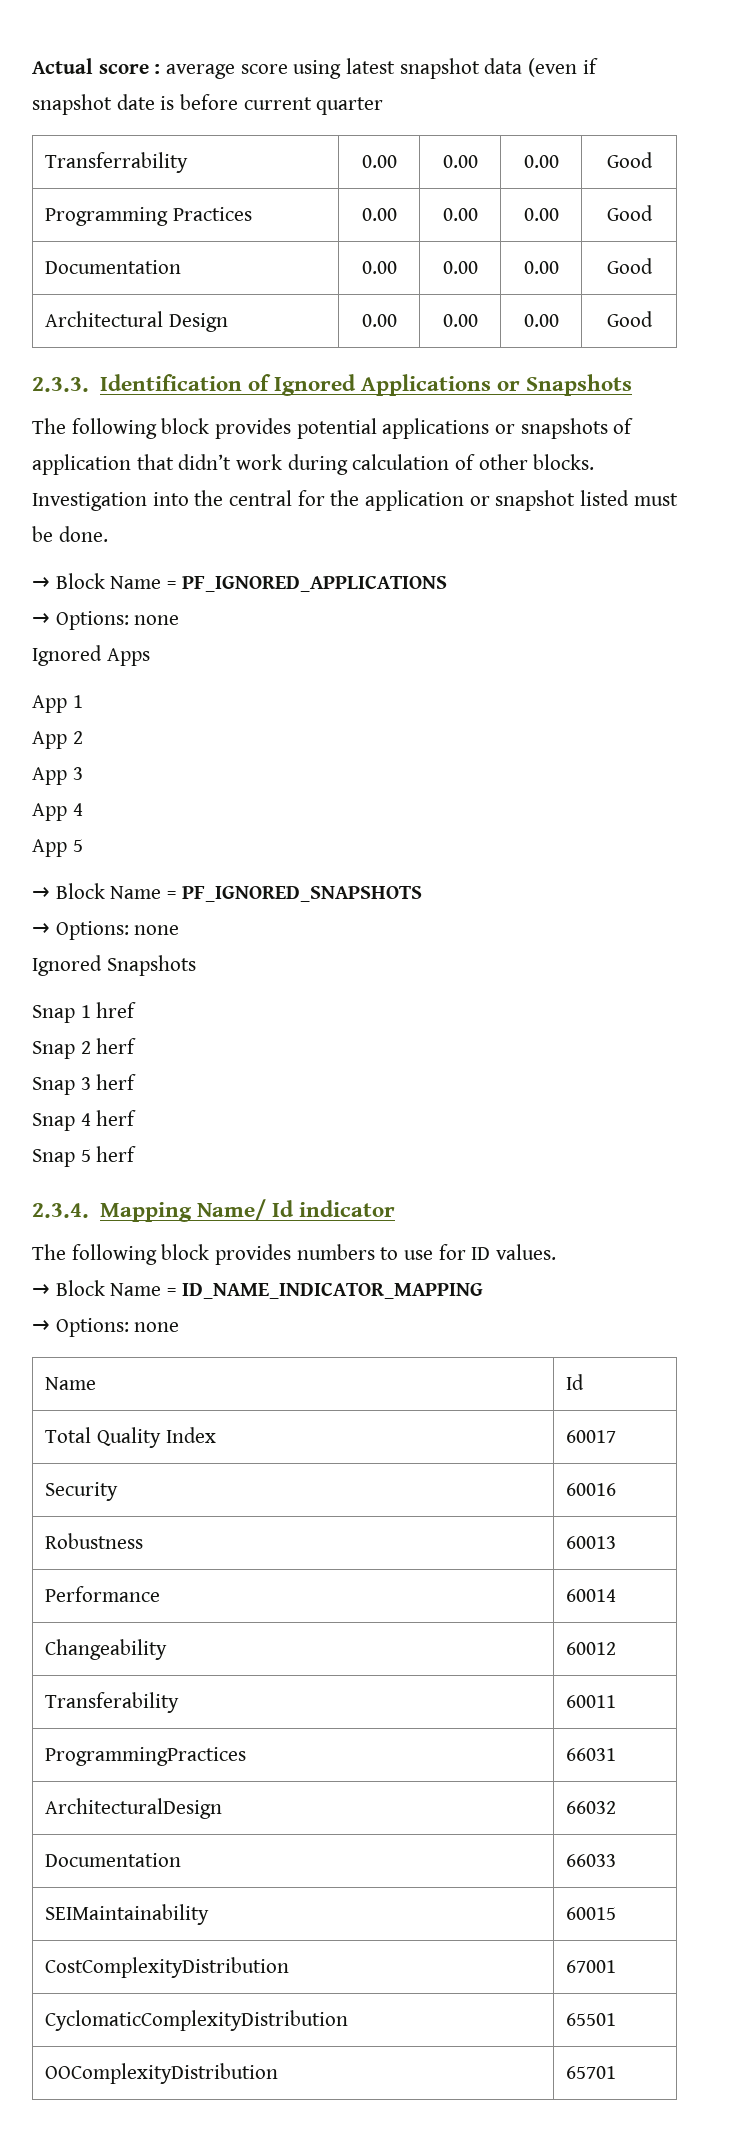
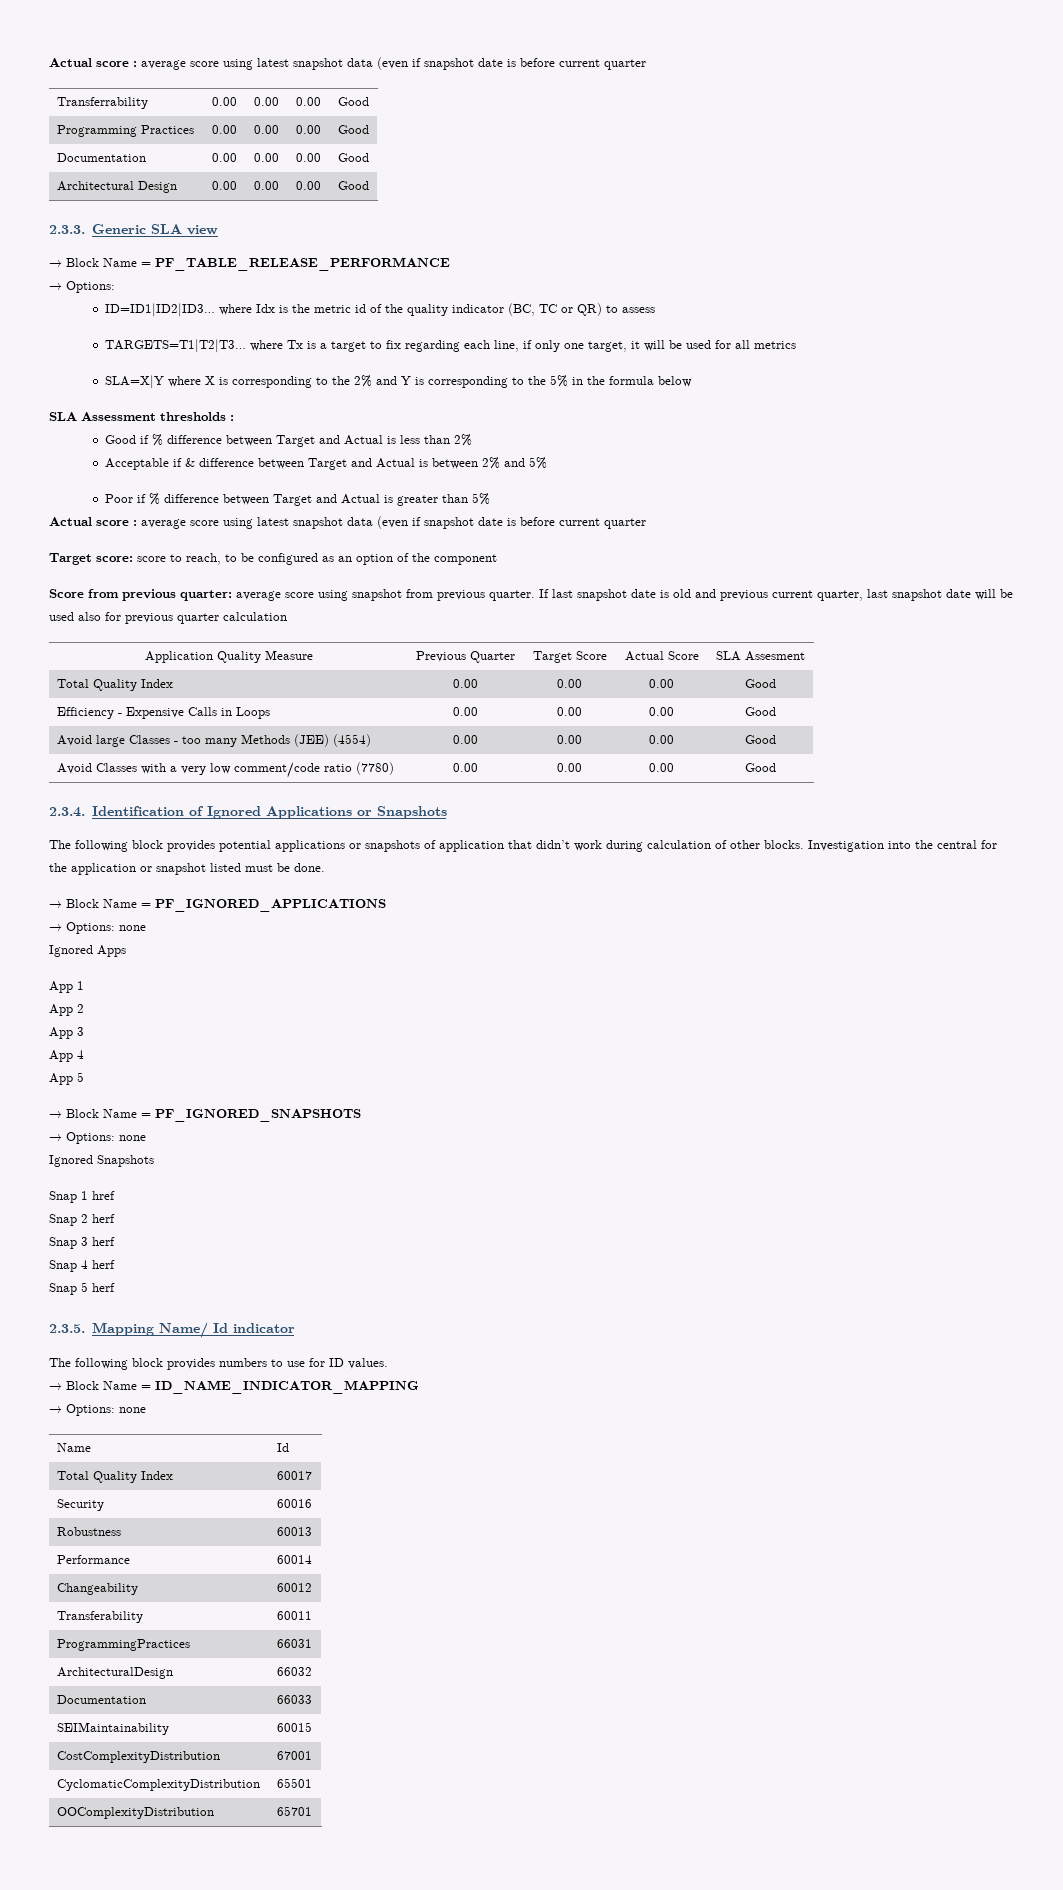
(89, 384) none -> [91,224,218,235] [49,257,450,271] [49,281,115,293] [104,303,655,317] [104,339,796,353] [104,375,692,389] [49,412,234,421] [104,434,472,447] [104,457,547,470] [104,493,490,506] [49,516,646,529] [49,553,497,565] [49,589,1013,601] [49,612,287,624] [144,650,313,663] [416,651,515,663] [532,651,607,663] [624,651,699,661] [716,651,805,661] [57,679,174,691] [453,679,478,688] [557,679,582,688] [649,679,674,688] [745,679,776,688] [57,707,271,719] [453,707,478,716] [557,707,582,716] [649,707,674,716] [745,707,776,716] [57,734,372,747] [453,735,478,744] [557,735,582,744] [649,735,674,744] [745,735,776,744] [57,762,395,778] [453,763,478,772] [557,763,582,772] [649,763,674,772] [745,763,776,772] [49,807,85,817] Generic SLA view // → Block Name = PF_TABLE_RELEASE_PERFORMANCE // → Options: // ID=ID1|ID2|ID3… where Idx is the metric id of the quality indicator (BC, TC or QR) to assess // TARGETS=T1|T2|T3… where Tx is a target to fix regarding each line, if only one target, it will be used for all metrics // SLA=X|Y where X is corresponding to the 2% and Y is corresponding to the 5% in the formula below // SLA Assessment thresholds : // Good if % difference between Target and Actual is less than 2% // Acceptable if & difference between Target and Actual is between 2% and 5% // Poor if % difference between Target and Actual is greater than 5% // Actual score : average score using latest snapshot data (even if snapshot date is before current quarter // Target score: score to reach, to be configured as an option of the component // Score from previous quarter: average score using snapshot from previous quarter. If last snapshot date is old and previous current quarter, last snapshot date will be used also for previous quarter calculation // Application Quality Measure | Previous Quarter | Target Score | Actual Score | SLA Assesment // Total Quality Index | 0.00 | 0.00 | 0.00 | Good // Efficiency - Expensive Calls in Loops | 0.00 | 0.00 | 0.00 | Good // Avoid large Classes - too many Methods (JEE) (4554) | 0.00 | 0.00 | 0.00 | Good // Avoid Classes with a very low comment/code ratio (7780) | 0.00 | 0.00 | 0.00 | Good // 2.3.4.
[32,1203,89,1218] 2.3.4. -> [49,1324,85,1333] 2.3.5.

